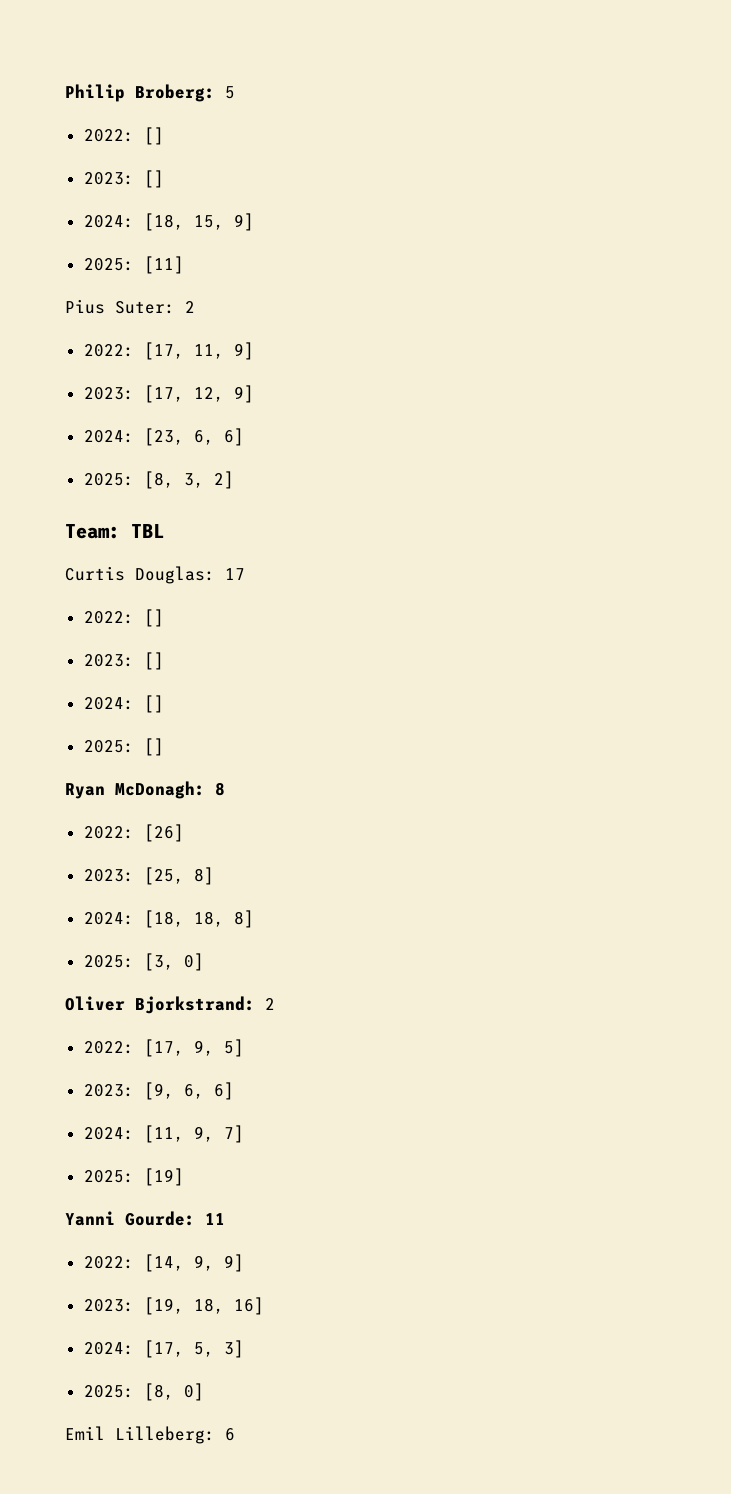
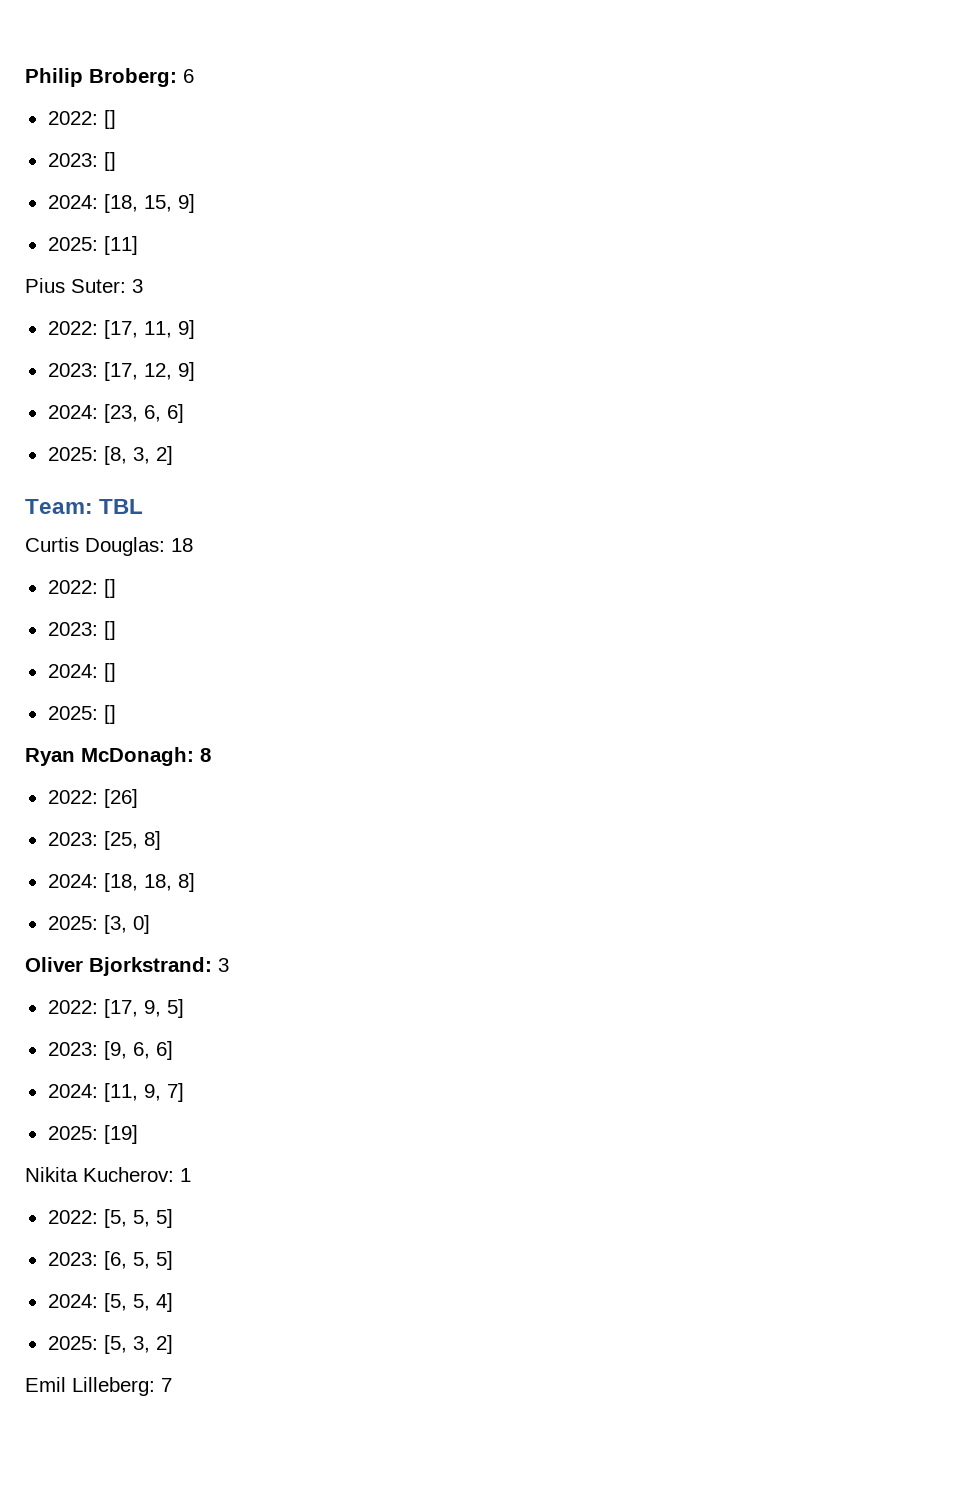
[225,86,235,99] 5 -> [183,69,194,83] 6
[185,301,195,313] 2 -> [132,279,143,293] 3
[225,568,245,580] 17 -> [171,538,193,552] 18
[265,998,275,1010] 2 -> [218,958,229,972] 3
[65,1211,225,1226] [83,1254,244,1272] [83,1297,264,1315] [83,1340,244,1358] [83,1383,204,1401] Yanni Gourde: 11 // 2022: [14, 9, 9] // 2023: [19, 18, 16] // 2024: [17, 5, 3] // 2025: [8, 0] -> [25,1167,191,1182] [47,1209,173,1228] [47,1251,173,1270] [47,1293,173,1312] [47,1335,173,1354] Nikita Kucherov: 1 // 2022: [5, 5, 5] // 2023: [6, 5, 5] // 2024: [5, 5, 4] // 2025: [5, 3, 2]
[225,1428,235,1441] 6 -> [161,1378,172,1392] 7

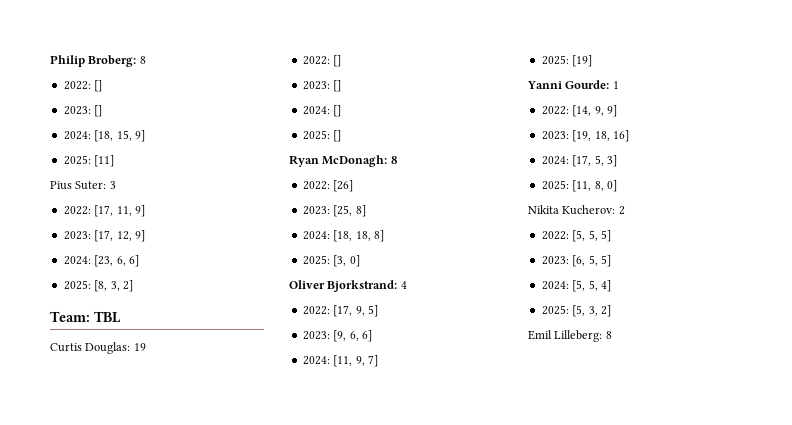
[183,69,194,83] 6 -> [139,56,146,64] 8
[171,538,193,552] 18 -> [133,343,146,351] 19
[218,958,229,972] 3 -> [400,281,407,289] 4
(138, 1134) none -> [527,80,619,89] [541,105,617,117] [541,130,629,142] [541,155,617,167] [541,180,617,192] // Yanni Gourde: 1 // 2022: [14, 9, 9] // 2023: [19, 18, 16] // 2024: [17, 5, 3] // 2025: [11, 8, 0]
[180,1168,191,1182] 1 -> [618,206,625,215] 2
[161,1378,172,1392] 7 -> [605,331,612,339] 8

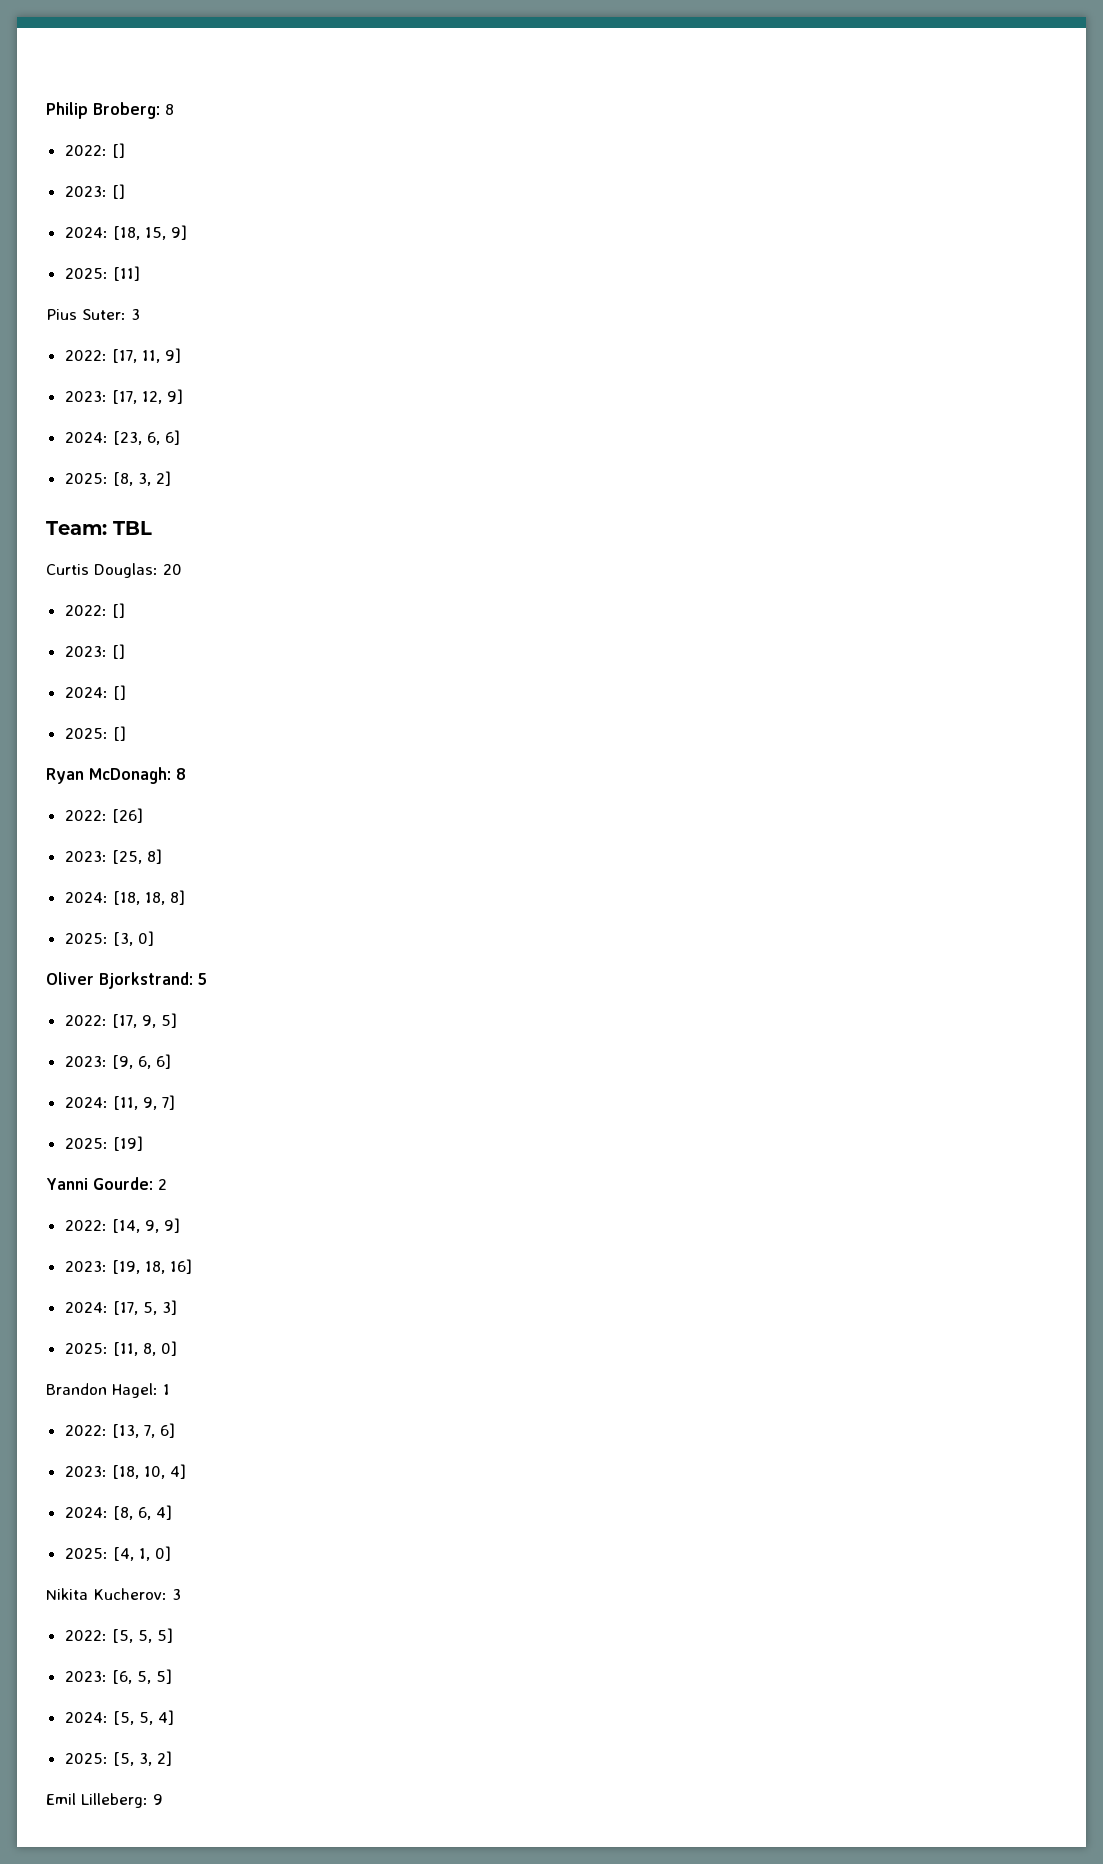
[133,343,146,351] 19 -> [163,564,182,575] 20
[400,281,407,289] 4 -> [198,973,207,985] 5
[612,81,619,89] 1 -> [157,1179,167,1190] 2
(617, 186) none -> [46,1383,170,1398] [64,1423,175,1438] [64,1464,186,1479] [64,1505,172,1520] [64,1546,171,1561] // Brandon Hagel: 1 // 2022: [13, 7, 6] // 2023: [18, 10, 4] // 2024: [8, 6, 4] // 2025: [4, 1, 0]
[618,206,625,215] 2 -> [172,1589,181,1600] 3
[605,331,612,339] 8 -> [153,1794,163,1805] 9

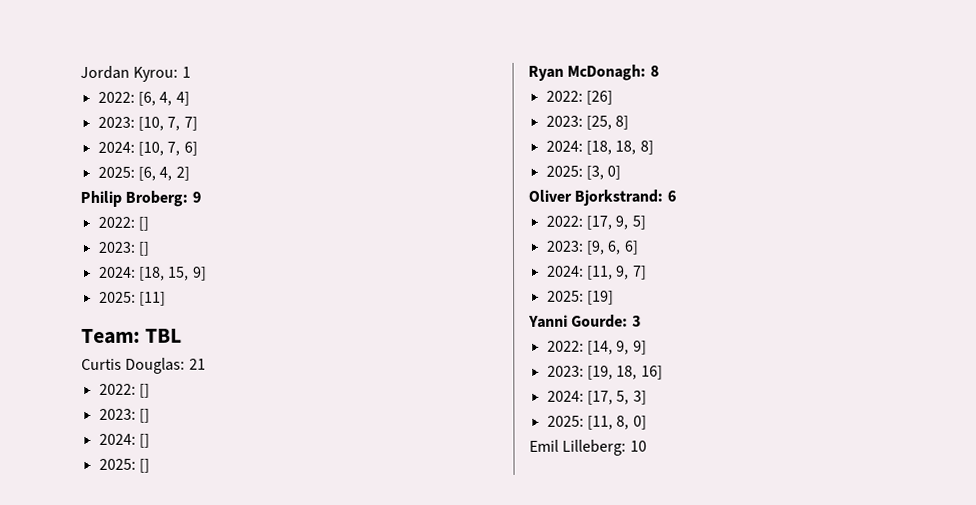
(46, 110) none -> [80,65,191,82] [97,91,190,106] [97,116,198,131] [97,141,198,156] [97,166,190,181] Jordan Kyrou: 1 // 2022: [6, 4, 4] // 2023: [10, 7, 7] // 2024: [10, 7, 6] // 2025: [6, 4, 2] //
[165,104,174,115] 8 -> [191,191,201,203] 9
[46,309,140,320] [64,348,181,363] [64,389,183,404] [64,430,180,445] [64,471,171,486] // Pius Suter: 3 // 2022: [17, 11, 9] // 2023: [17, 12, 9] // 2024: [23, 6, 6] // 2025: [8, 3, 2] -> (166, 298) none
[163,564,182,575] 20 -> [188,358,206,370] 21
[198,973,207,985] 5 -> [666,190,676,202] 6
[157,1179,167,1190] 2 -> [631,315,641,327] 3
[46,1383,170,1398] [64,1423,175,1438] [64,1464,186,1479] [64,1505,172,1520] [64,1546,171,1561] [46,1588,181,1600] [64,1628,173,1643] [64,1669,172,1684] [64,1710,174,1725] [64,1751,172,1766] // Brandon Hagel: 1 // 2022: [13, 7, 6] // 2023: [18, 10, 4] // 2024: [8, 6, 4] // 2025: [4, 1, 0] // Nikita Kucherov: 3 // 2022: [5, 5, 5] // 2023: [6, 5, 5] // 2024: [5, 5, 4] // 2025: [5, 3, 2] -> (647, 422) none
[153,1794,163,1805] 9 -> [629,440,647,452] 10

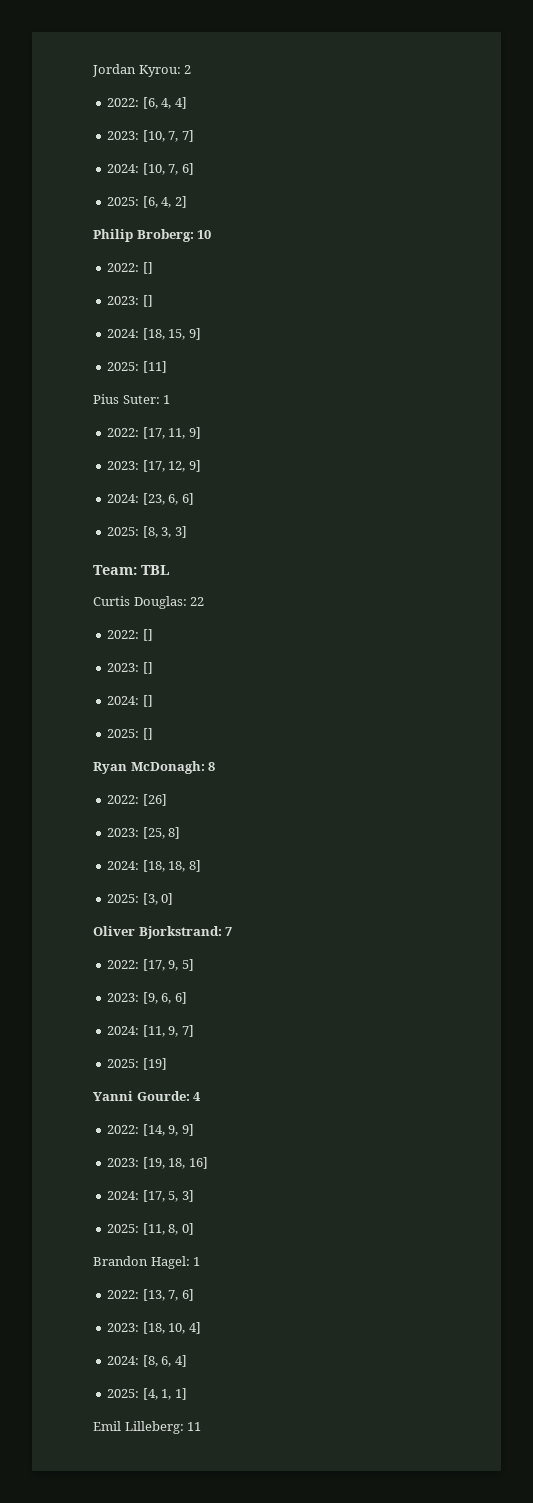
[181,66,191,78] 1 -> [184,65,192,74] 2
[191,191,201,203] 9 -> [197,230,212,239] 10
(166, 298) none -> [93,394,171,404] [107,427,201,439] [107,460,201,472] [107,493,194,505] [107,526,187,538] // Pius Suter: 1 // 2022: [17, 11, 9] // 2023: [17, 12, 9] // 2024: [23, 6, 6] // 2025: [8, 3, 3]
[188,358,206,370] 21 -> [190,597,205,606] 22
[666,190,676,202] 6 -> [225,927,233,936] 7
[631,315,641,327] 3 -> [193,1092,202,1101] 4
(647, 422) none -> [93,1256,201,1269] [107,1289,194,1301] [107,1322,201,1334] [107,1355,187,1367] [107,1388,187,1400] // Brandon Hagel: 1 // 2022: [13, 7, 6] // 2023: [18, 10, 4] // 2024: [8, 6, 4] // 2025: [4, 1, 1]
[629,440,647,452] 10 -> [187,1422,202,1431] 11

